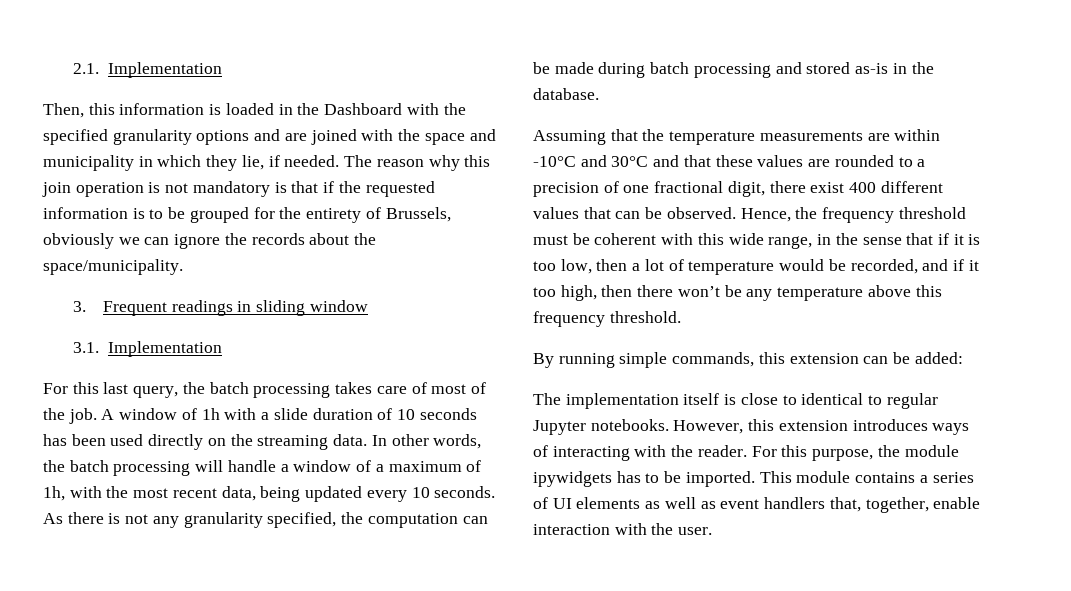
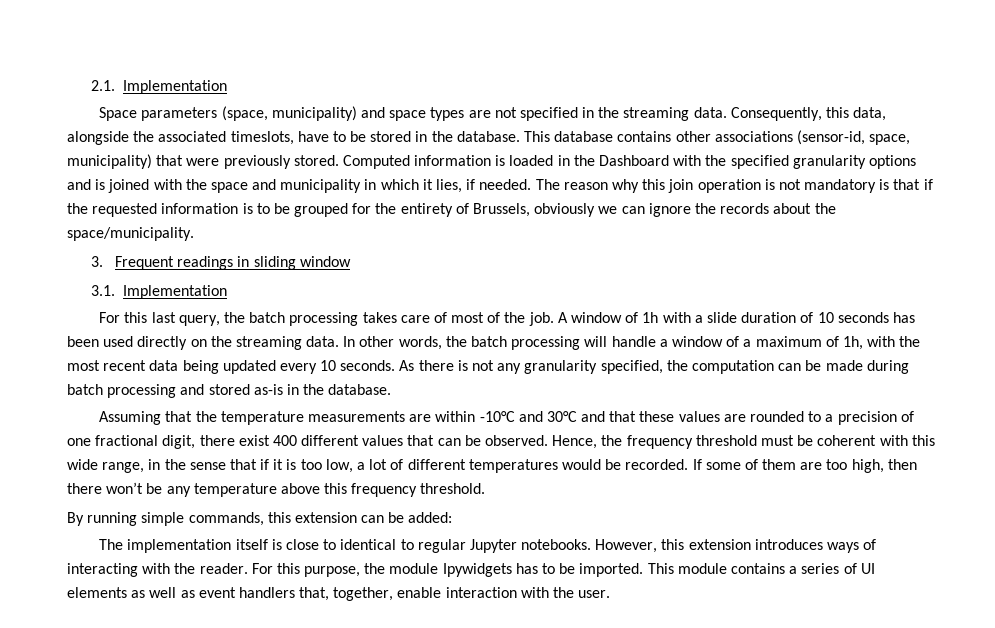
[43,103,115,118] Then, this -> [99,106,887,121] [67,130,911,145] [67,154,410,169] Space parameters (space, municipality) and space types are not specified in the streaming data. Consequently, this data, alongside the associated timeslots, have to be stored in the database. This database contains other associations (sensor-id, space, municipality) that were previously stored. Computed
[284,133,307,141] are -> [95,179,106,190] is
[206,155,264,171] they lie, -> [422,179,463,193] it lies,
[221,486,256,501] data, -> [149,360,179,371] data
[596,259,628,271] then -> (353, 466) none
[688,259,979,275] temperature would be recorded, and if it -> [407,459,823,473] different temperatures would be recorded. If some of them are
[533,471,612,487] ipywidgets -> [442,563,512,577] Ipywidgets

